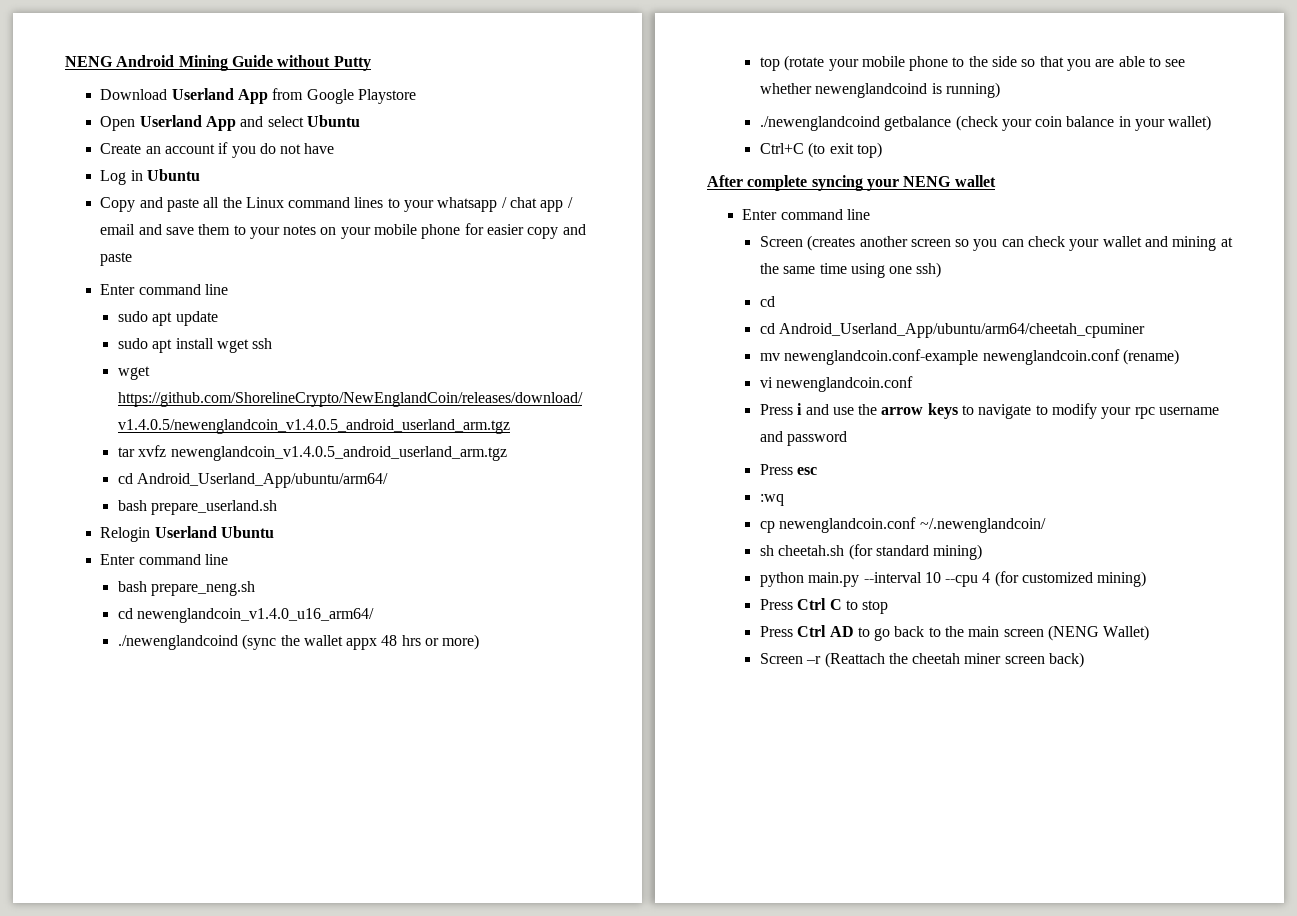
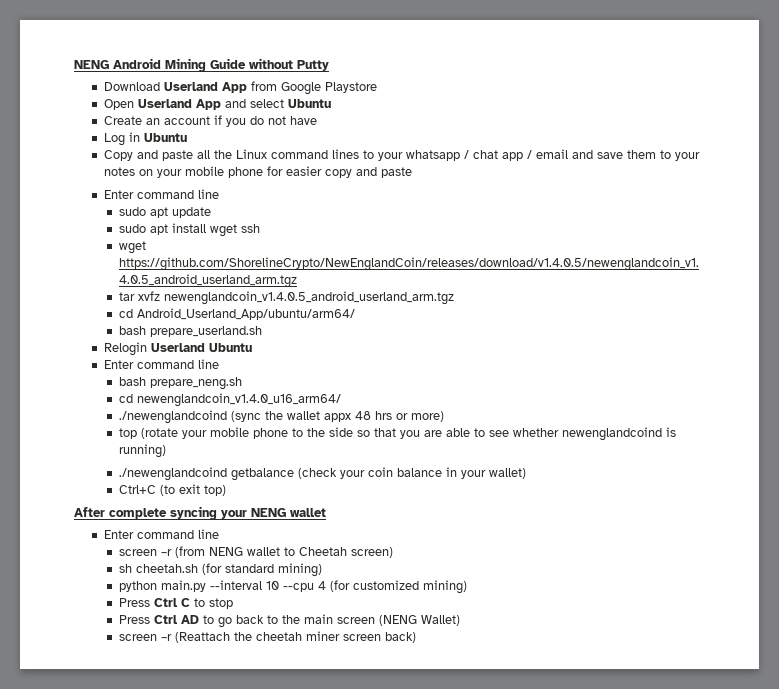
[759,235,1233,251] [759,262,942,278] [759,296,775,307] [759,323,1146,338] [759,349,1179,365] [759,376,914,392] [759,403,1220,419] [759,431,848,446] [759,464,818,475] [759,494,784,506] [759,517,1046,533] Screen (creates another screen so you can check your wallet and mining at the same time using one ssh) // cd // cd Android_Userland_App/ubuntu/arm64/cheetah_cpuminer // mv newenglandcoin.conf-example newenglandcoin.conf (rename) // vi newenglandcoin.conf // Press i and use the arrow keys to navigate to modify your rpc username and password // Press esc // :wq // cp newenglandcoin.conf ~/.newenglandcoin/ -> [118,546,393,558] screen –r (from NENG wallet to Cheetah screen)
[759,653,803,664] Screen -> [118,634,157,641] screen

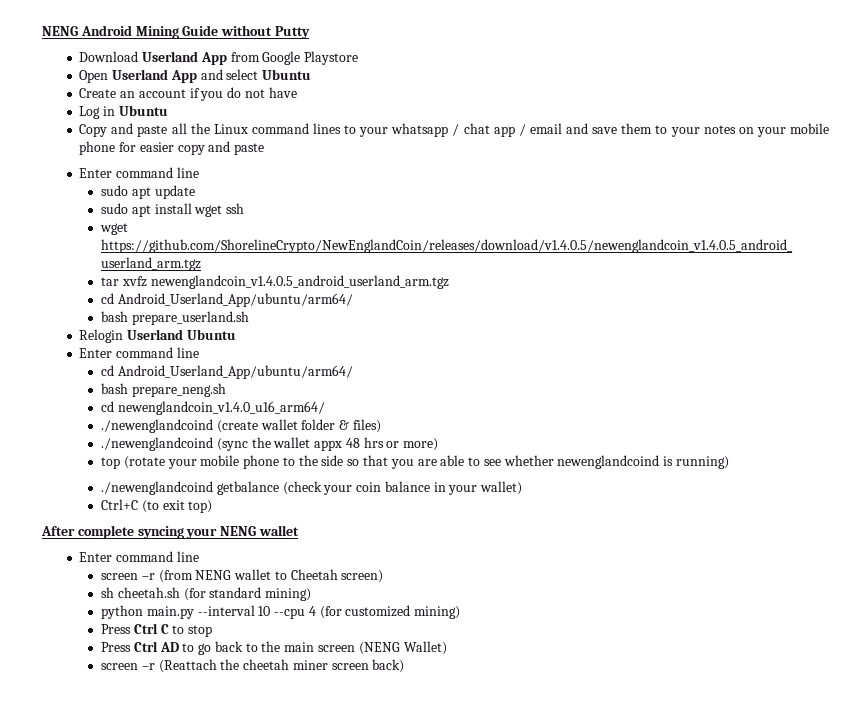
(219, 364) none -> [101,365,353,379] // cd Android_Userland_App/ubuntu/arm64/
(341, 400) none -> [101,419,381,433] // ./newenglandcoind (create wallet folder & files)

